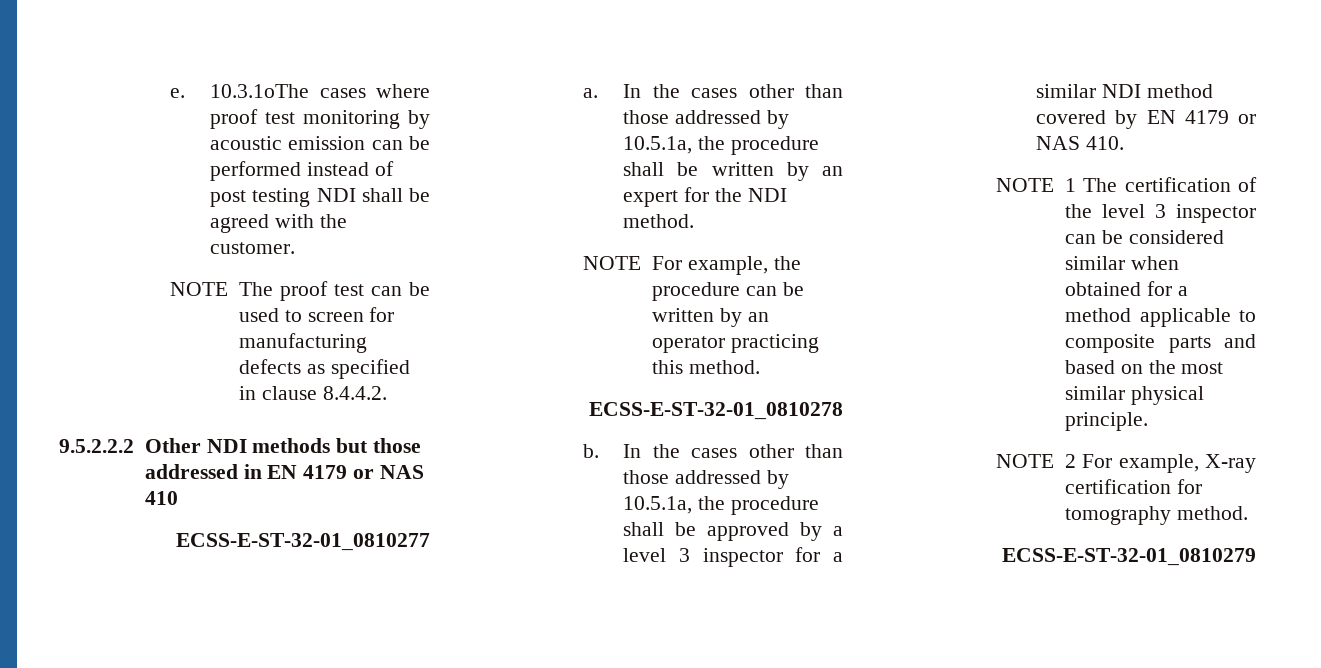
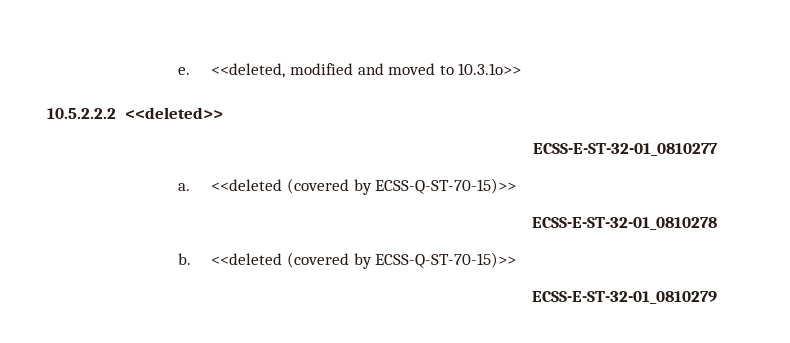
[210,84,430,98] [210,109,430,129] [210,136,430,150] [210,161,394,181] [210,188,430,207] [210,214,347,233] [210,242,296,254] [170,281,431,301] [239,307,395,322] [239,333,368,353] [239,359,410,379] [239,386,387,400] [59,438,421,453] [144,464,424,479] [144,491,178,505] [176,533,430,551] [583,84,843,98] [623,110,789,129] [623,136,819,155] [623,162,843,181] [623,187,787,207] [623,214,695,228] [583,256,801,275] [652,282,804,301] [652,308,769,327] [652,334,819,353] [652,360,760,374] [589,402,843,420] [583,444,843,458] [623,470,789,489] [623,496,819,515] [623,522,843,541] [623,547,843,567] [1036,84,1213,98] [1036,110,1256,129] [1036,136,1125,150] [996,177,1257,192] [1065,204,1256,223] [1065,230,1224,244] [1065,256,1179,270] [1065,281,1188,296] [1065,308,1256,327] [1065,334,1256,353] [1065,360,1224,374] [1065,386,1204,405] [1065,412,1149,431] [996,454,1256,473] [1065,479,1202,494] [1065,506,1248,525] 10.3.1oThe cases where proof test monitoring by acoustic emission can be performed instead of post testing NDI shall be agreed with the customer. // NOTE The proof test can be used to screen for manufacturing defects as specified in clause 8.4.4.2. // 9.5.2.2.2 Other NDI methods but those addressed in EN 4179 or NAS 410 // ECSS-E-ST-32-01_0810277 // a. In the cases other than those addressed by 10.5.1a, the procedure shall be written by an expert for the NDI method. // NOTE For example, the procedure can be written by an operator practicing this method. // ECSS-E-ST-32-01_0810278 // b. In the cases other than those addressed by 10.5.1a, the procedure shall be approved by a level 3 inspector for a similar NDI method covered by EN 4179 or NAS 410. // NOTE 1 The certification of the level 3 inspector can be considered similar when obtained for a method applicable to composite parts and based on the most similar physical principle. // NOTE 2 For example, X-ray certification for tomography method. -> [211,63,522,78] [47,107,223,119] [533,143,718,156] [178,178,517,195] [532,217,717,230] [178,252,517,269] <<deleted, modified and moved to 10.3.1o>> // 10.5.2.2.2 <<deleted>> // ECSS-E-ST-32-01_0810277 // a. <<deleted (covered by ECSS-Q-ST-70-15)>> // ECSS-E-ST-32-01_0810278 // b. <<deleted (covered by ECSS-Q-ST-70-15)>>

